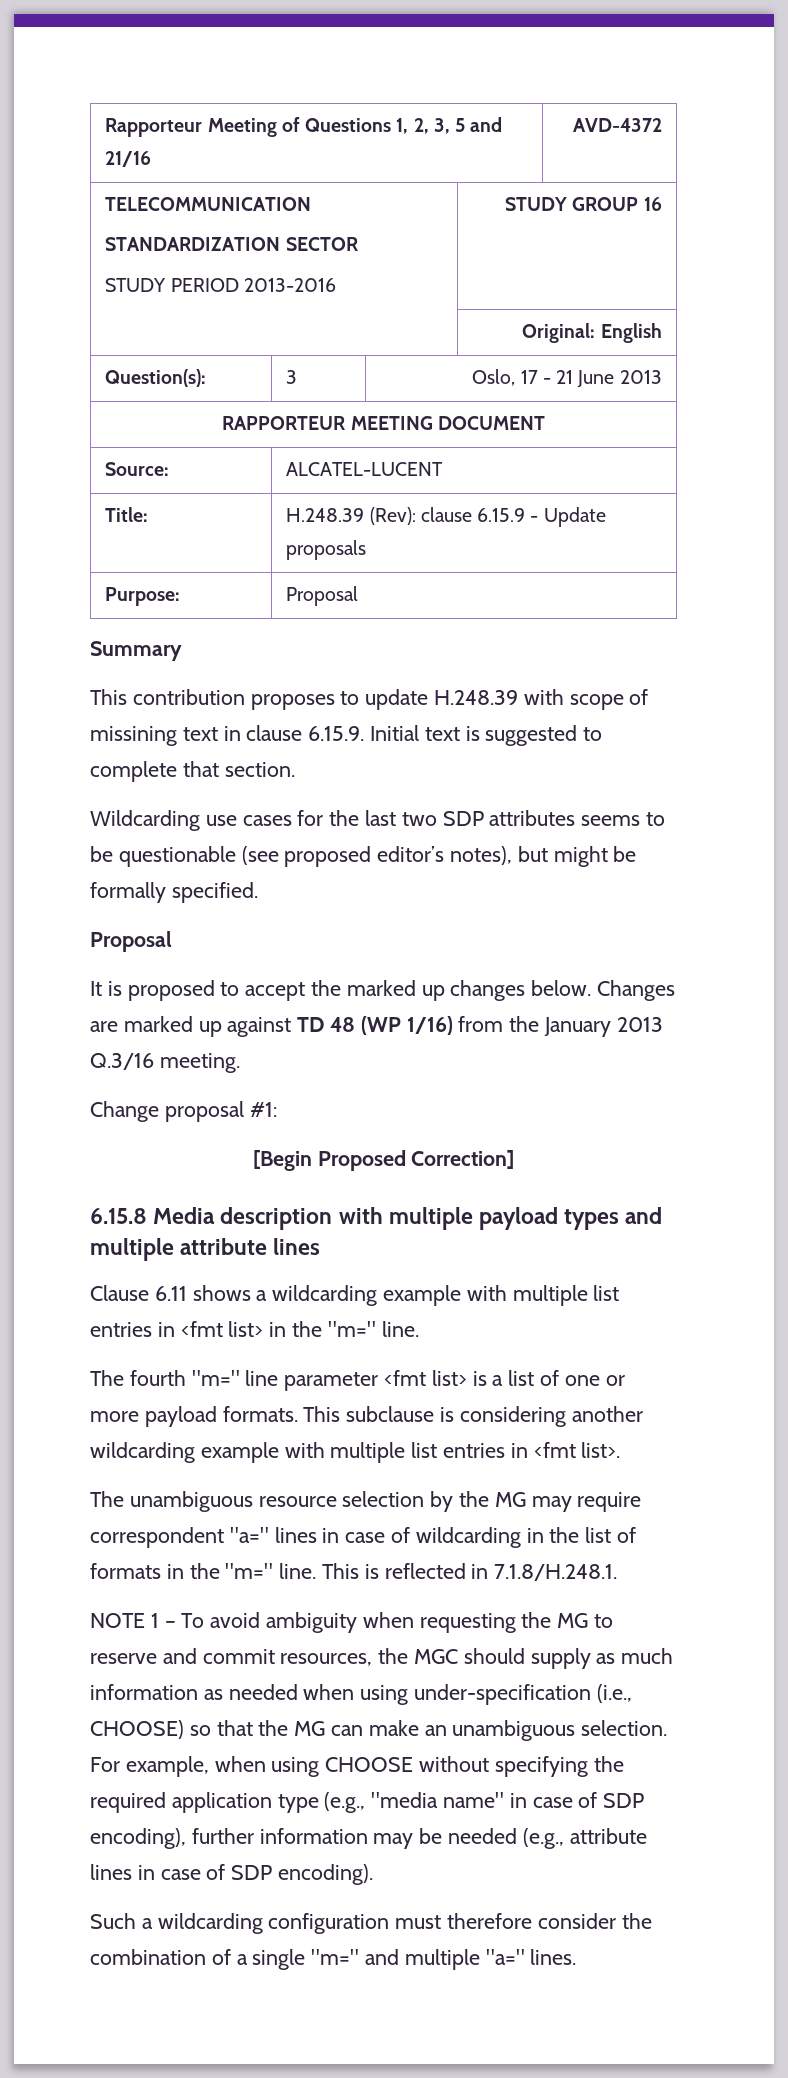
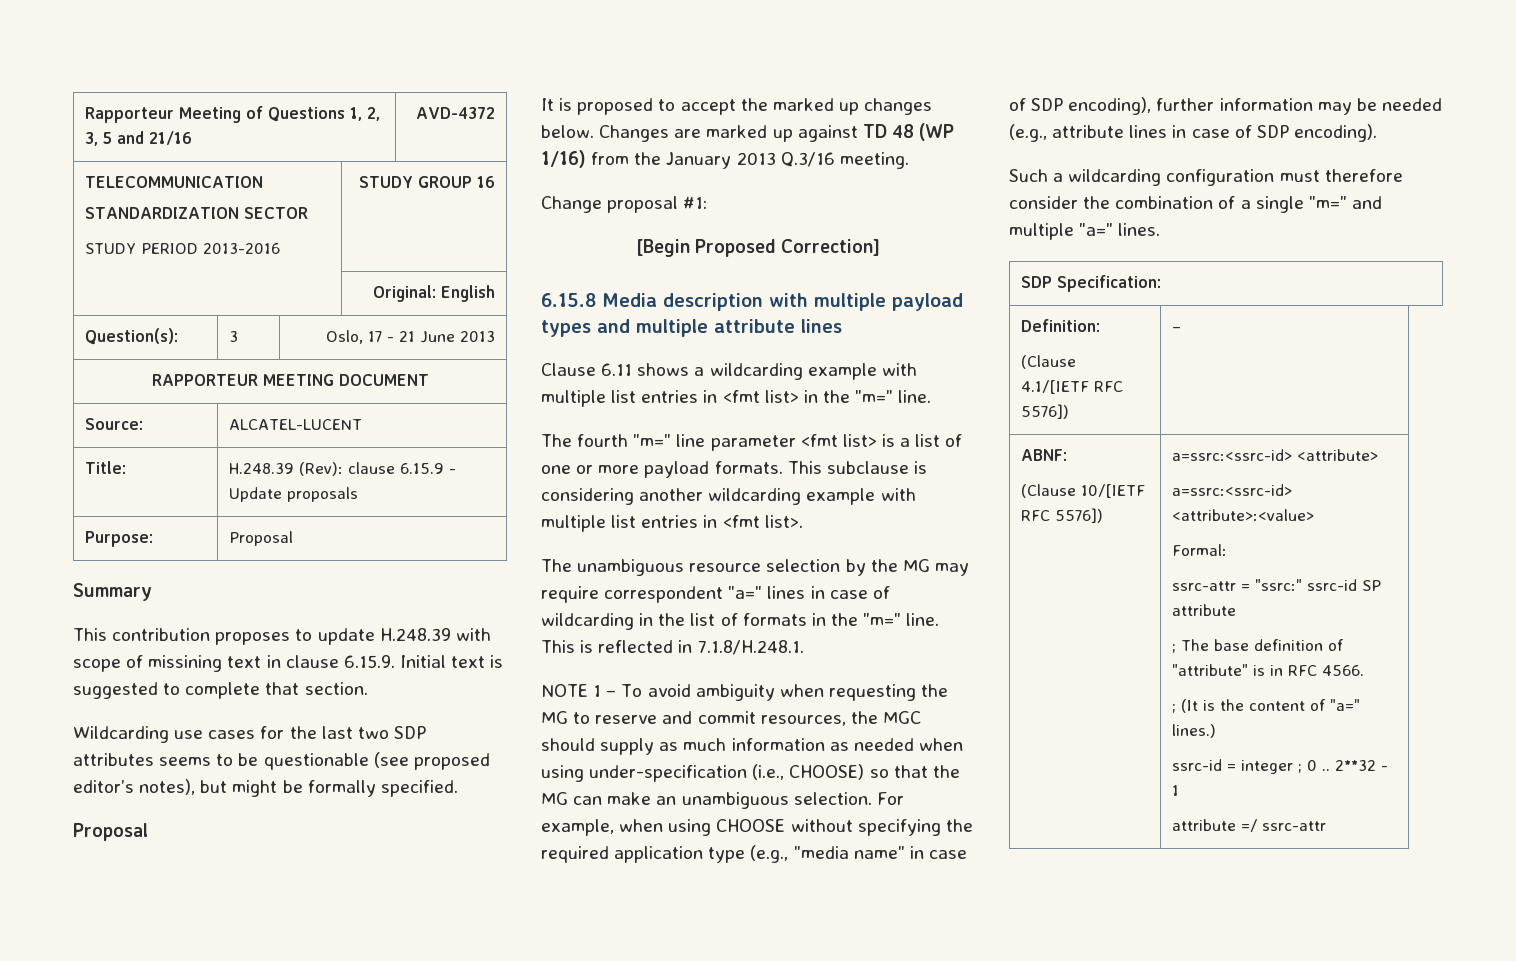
(577, 1957) none -> [1021,275,1162,292] [1021,319,1101,332] [1021,355,1077,369] [1021,380,1124,394] [1021,404,1070,419] [1172,327,1182,332] [1021,449,1068,461] [1021,484,1146,498] [1021,508,1104,523] [1172,449,1379,461] [1172,484,1293,496] [1172,509,1315,521] [1172,544,1228,556] [1172,579,1382,591] [1172,604,1237,616] [1172,639,1345,653] [1172,664,1365,676] [1172,699,1361,713] [1172,724,1217,738] [1172,759,1389,774] [1172,785,1180,796] [1172,819,1327,832] // SDP Specification: // Definition: // (Clause 4.1/[IETF RFC 5576]) | – // ABNF: // (Clause 10/[IETF RFC 5576]) | a=ssrc:<ssrc-id> <attribute> // a=ssrc:<ssrc-id> <attribute>:<value> // Formal: // ssrc-attr = "ssrc:" ssrc-id SP attribute // ; The base definition of "attribute" is in RFC 4566. // ; (It is the content of "a=" lines.) // ssrc-id = integer ; 0 .. 2**32 - 1 // attribute =/ ssrc-attr

